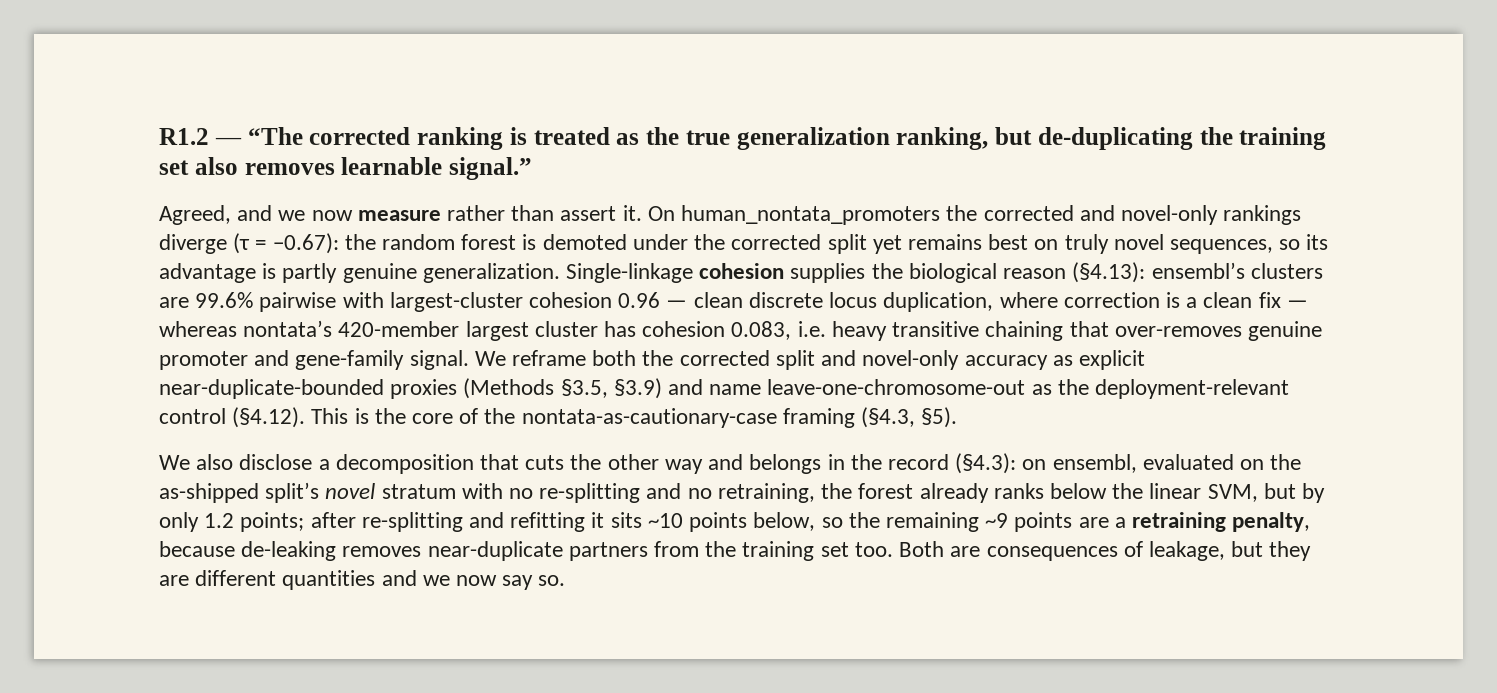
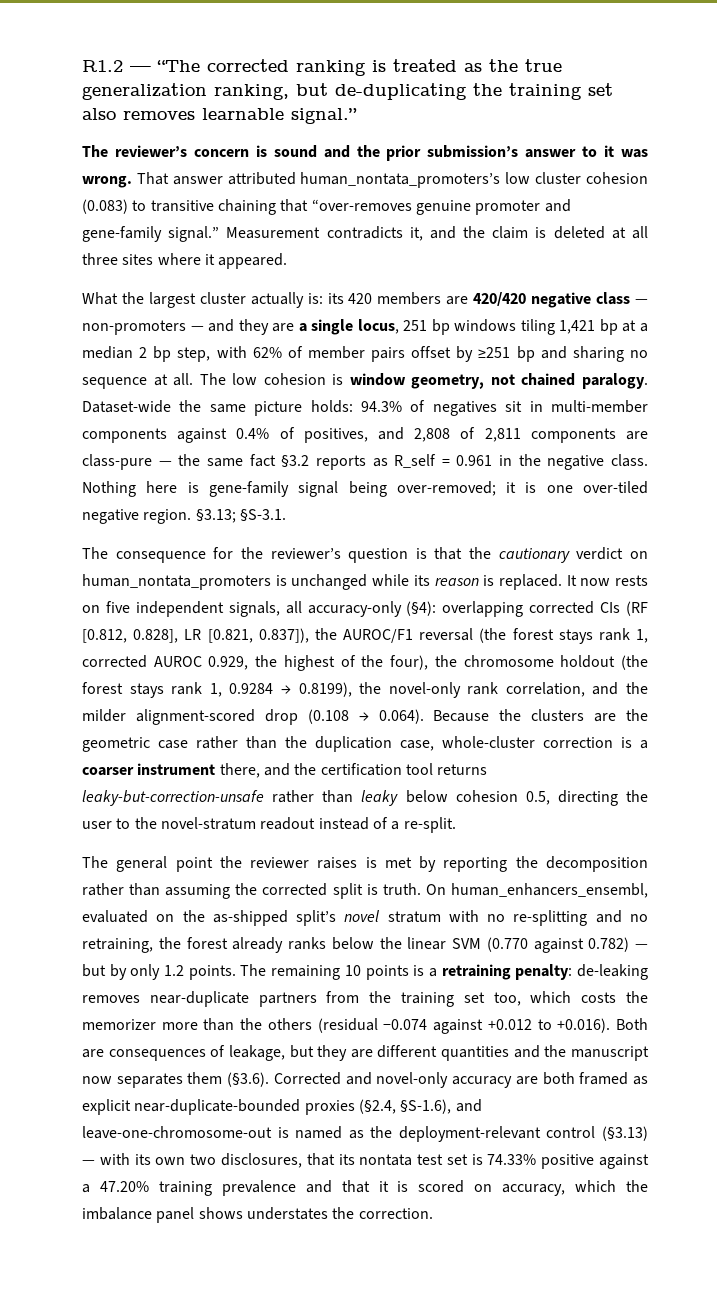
[159,205,1302,225] [159,233,1329,254] [159,262,1323,283] [159,292,1308,312] [159,320,887,341] Agreed, and we now measure rather than assert it. On human_nontata_promoters the corrected and novel-only rankings diverge (τ = −0.67): the random forest is demoted under the corrected split yet remains best on truly novel sequences, so its advantage is partly genuine generalization. Single-linkage cohesion supplies the biological reason (§4.13): ensembl’s clusters are 99.6% pairwise with largest-cluster cohesion 0.96 — clean discrete locus duplication, where correction is a clean fix — whereas nontata’s 420-member largest cluster has cohesion 0.083, i.e. heavy -> [82,145,648,161] [82,172,648,188] [82,199,147,214] The reviewer’s concern is sound and the prior submission’s answer to it was wrong. That answer attributed human_nontata_promoters’s low cluster cohesion (0.083) to
[1114,326,1242,337] over-removes -> [311,199,412,211] “over-removes
[409,350,1145,370] [159,378,1290,399] [159,407,958,428] [159,453,1137,474] signal. We reframe both the corrected split and novel-only accuracy as explicit near-duplicate-bounded proxies (Methods §3.5, §3.9) and name leave-one-chromosome-out as the deployment-relevant control (§4.12). This is the core of the nontata-as-cautionary-case framing (§4.3, §5). // We also disclose a decomposition that cuts the other way and belongs in the record (§4.3): on ensembl, -> [168,226,648,242] [82,253,288,269] [82,292,648,308] [82,319,648,335] [82,346,648,362] [82,373,649,389] [82,400,648,416] [82,427,648,443] [82,454,649,470] [82,481,648,497] [82,509,286,524] [82,547,648,563] [82,574,648,590] [82,601,648,617] [82,628,648,644] [82,655,649,671] [82,682,648,698] [82,709,648,725] [82,736,648,752] [82,763,488,778] [82,790,648,806] [82,817,456,833] [82,856,648,872] [82,883,648,899] signal.” Measurement contradicts it, and the claim is deleted at all three sites where it appeared. // What the largest cluster actually is: its 420 members are 420/420 negative class — non-promoters — and they are a single locus, 251 bp windows tiling 1,421 bp at a median 2 bp step, with 62% of member pairs offset by ≥251 bp and sharing no sequence at all. The low cohesion is window geometry, not chained paralogy. Dataset-wide the same picture holds: 94.3% of negatives sit in multi-member components against 0.4% of positives, and 2,808 of 2,811 components are class-pure — the same fact §3.2 reports as R_self = 0.961 in the negative class. Nothing here is gene-family signal being over-removed; it is one over-tiled negative region. §3.13; §S-3.1. // The consequence for the reviewer’s question is that the cautionary verdict on human_nontata_promoters is unchanged while its reason is replaced. It now rests on five independent signals, all accuracy-only (§4): overlapping corrected CIs (RF [0.812, 0.828], LR [0.821, 0.837]), the AUROC/F1 reversal (the forest stays rank 1, corrected AUROC 0.929, the highest of the four), the chromosome holdout (the forest stays rank 1, 0.9284 → 0.8199), the novel-only rank correlation, and the milder alignment-scored drop (0.108 → 0.064). Because the clusters are the geometric case rather than the duplication case, whole-cluster correction is a coarser instrument there, and the certification tool returns leaky-but-correction-unsafe rather than leaky below cohesion 0.5, directing the user to the novel-stratum readout instead of a re-split. // The general point the reviewer raises is met by reporting the decomposition rather than assuming the corrected split is truth. On human_enhancers_ensembl,
[1207,483,1325,503] [159,512,1311,532] [159,541,235,557] SVM, but by only 1.2 points; after re-splitting and refitting it sits ~10 points below, so the remaining ~9 points are a retraining penalty, because -> [452,937,648,953] [82,964,573,980] SVM (0.770 against 0.782) — but by only 1.2 points. The remaining 10 points is a retraining penalty:
[854,542,893,557] too. -> [493,991,648,1006] [82,1018,611,1034] too, which costs the memorizer more than the others (residual −0.074 against +0.012 to +0.016).
[422,575,566,590] we now say so. -> [544,1045,649,1061] [82,1072,649,1088] [82,1099,482,1115] [82,1126,648,1142] [82,1153,649,1169] [82,1180,649,1196] [82,1207,433,1223] the manuscript now separates them (§3.6). Corrected and novel-only accuracy are both framed as explicit near-duplicate-bounded proxies (§2.4, §S-1.6), and leave-one-chromosome-out is named as the deployment-relevant control (§3.13) — with its own two disclosures, that its nontata test set is 74.33% positive against a 47.20% training prevalence and that it is scored on accuracy, which the imbalance panel shows understates the correction.

